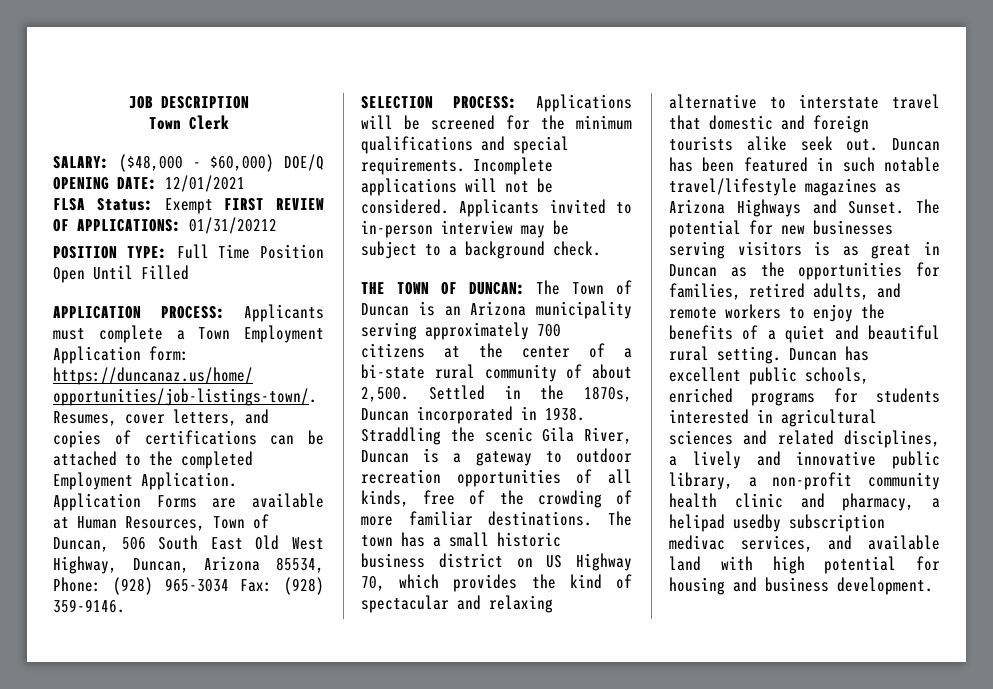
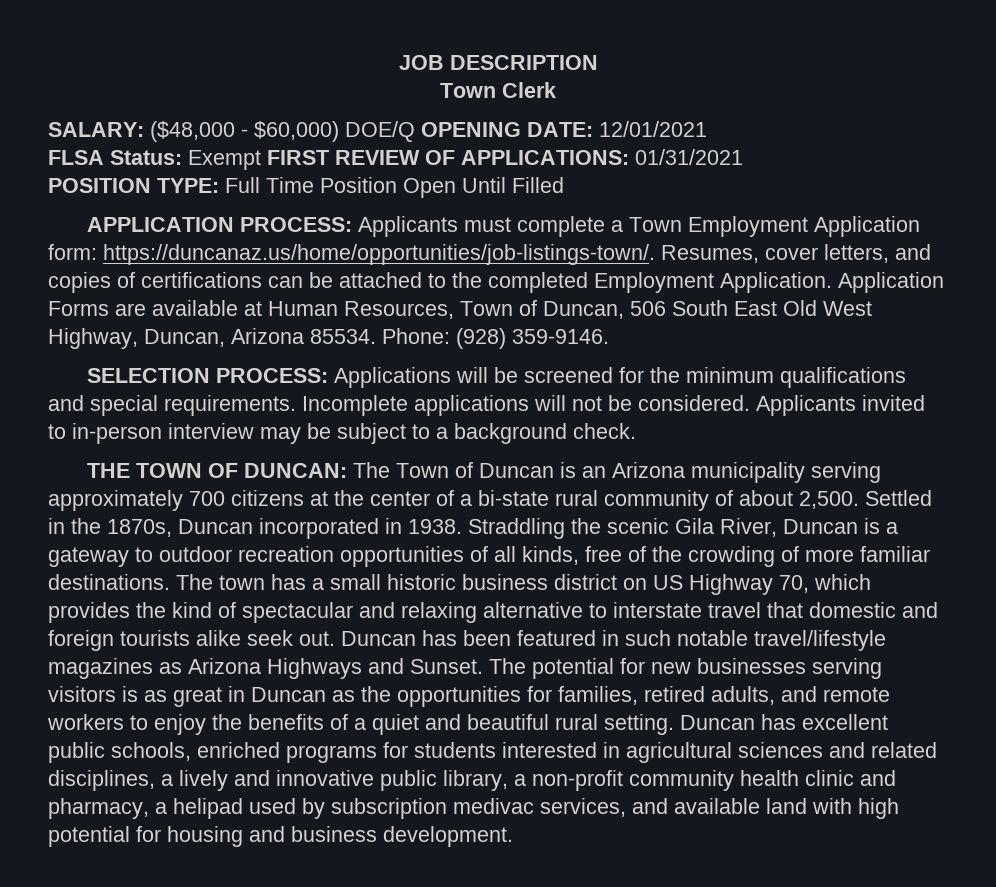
[189,217,277,234] 01/31/20212 -> [635,149,743,165] 01/31/2021
[276,557,324,573] 85534, -> [310,329,376,344] 85534.
[164,577,324,595] 965-3034 Fax: (928) -> (506, 338) none
[733,514,781,532] usedby -> [249,798,325,819] used by

